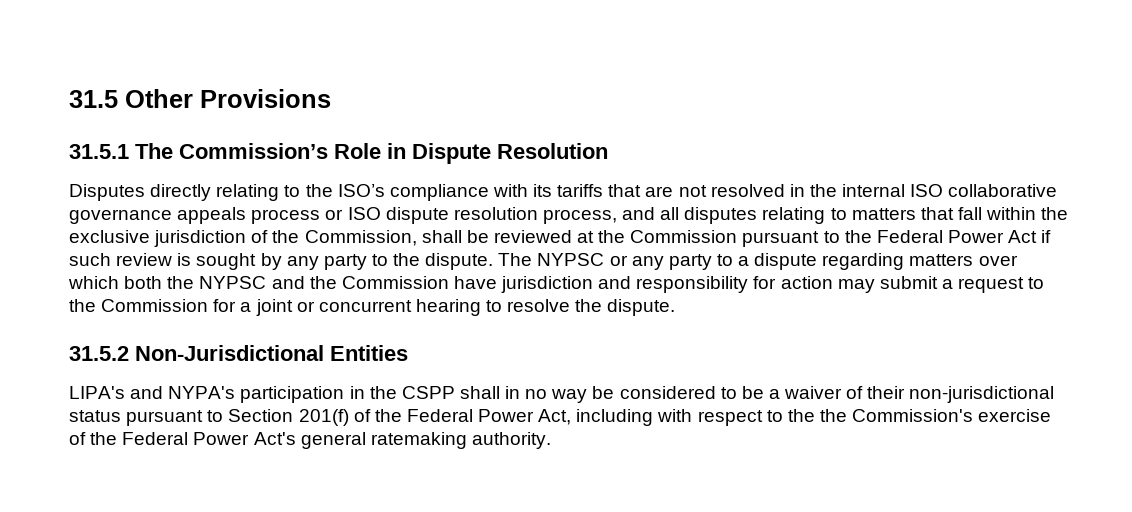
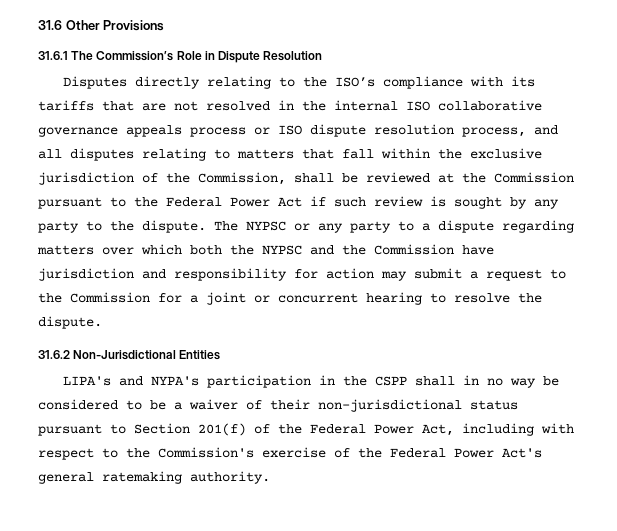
[69,90,118,108] 31.5 -> [38,20,62,30] 31.6
[69,144,129,159] 31.5.1 -> [38,51,68,60] 31.6.1
[69,346,129,361] 31.5.2 -> [38,350,70,359] 31.6.2
[819,409,847,422] the -> (150, 453) none

